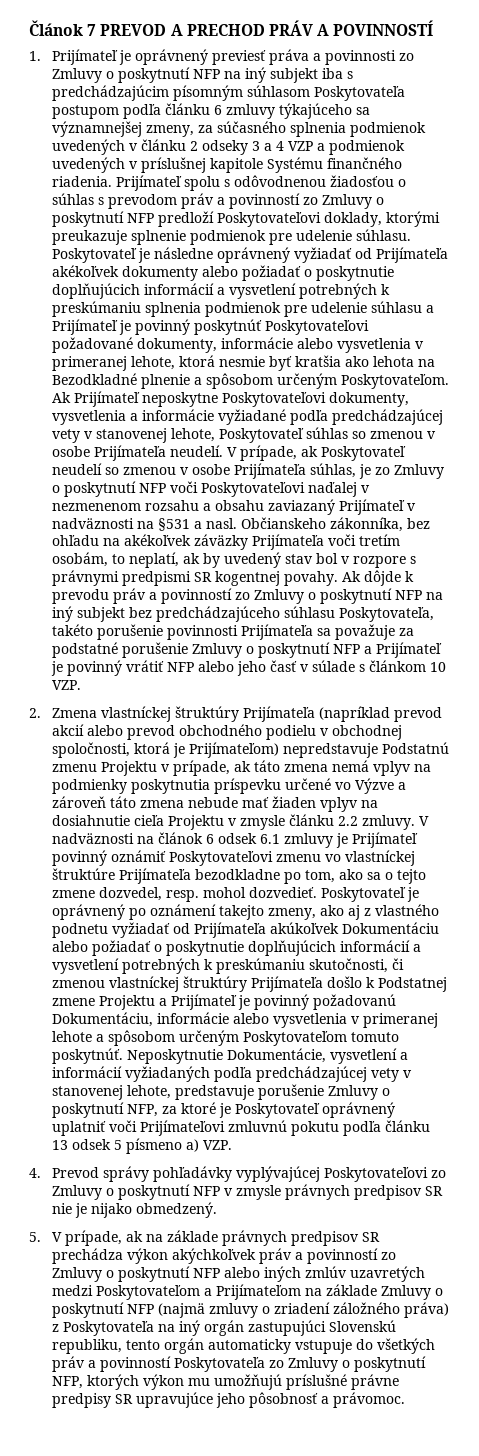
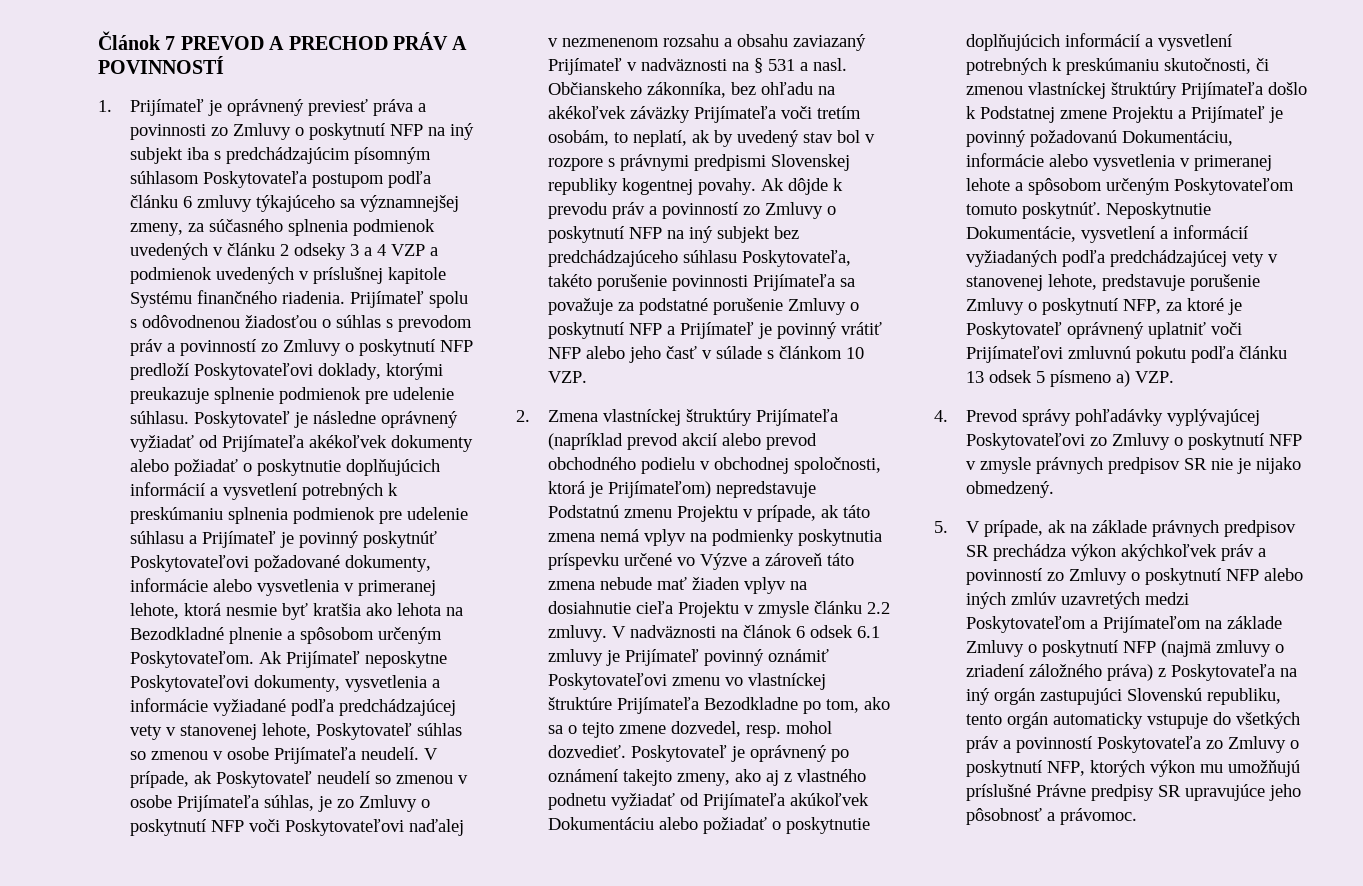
[158,518,191,531] §531 -> [753,58,795,73] § 531
[194,572,213,582] SR -> [770,154,850,171] [547,178,618,195] Slovenskej republiky
[195,869,281,880] bezodkladne -> [703,697,798,710] Bezodkladne
[351,1374,400,1390] právne -> [1035,784,1086,797] Právne

